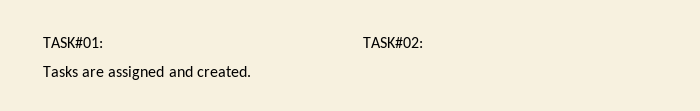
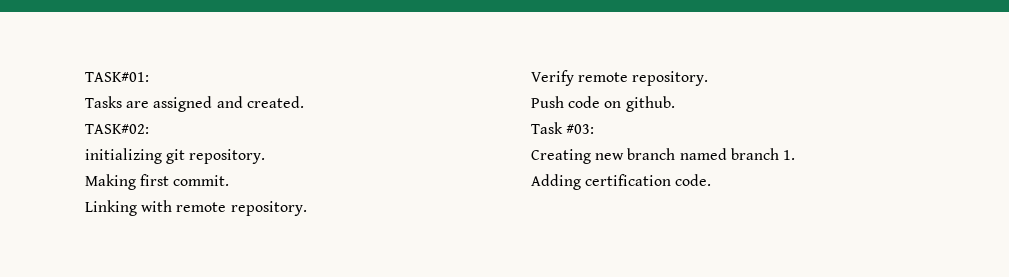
(423, 42) none -> [85,148,266,164] [85,174,230,190] [85,200,307,216] [531,70,709,86] [531,96,675,112] [531,122,595,134] [531,148,795,164] [531,174,712,190] // initializing git repository. // Making first commit. // Linking with remote repository. // Verify remote repository. // Push code on github. // Task #03: // Creating new branch named branch 1. // Adding certification code.

